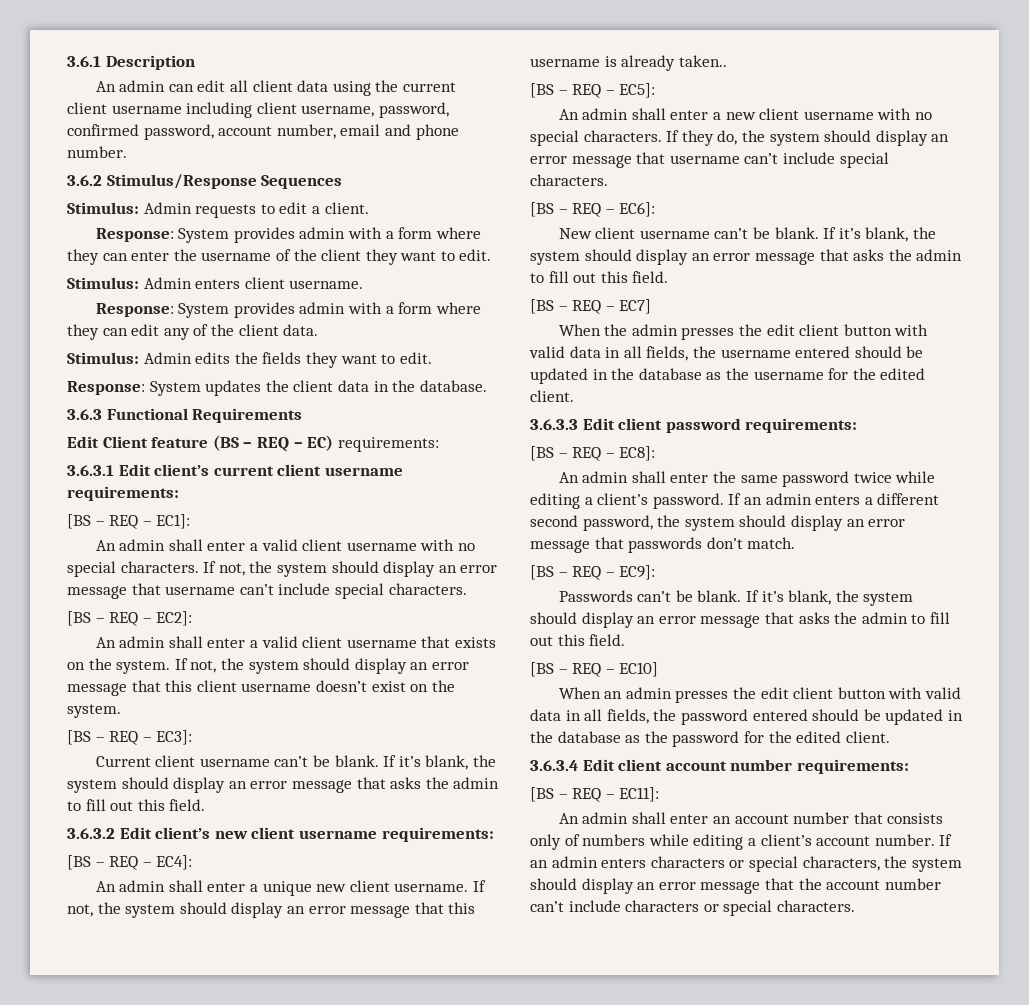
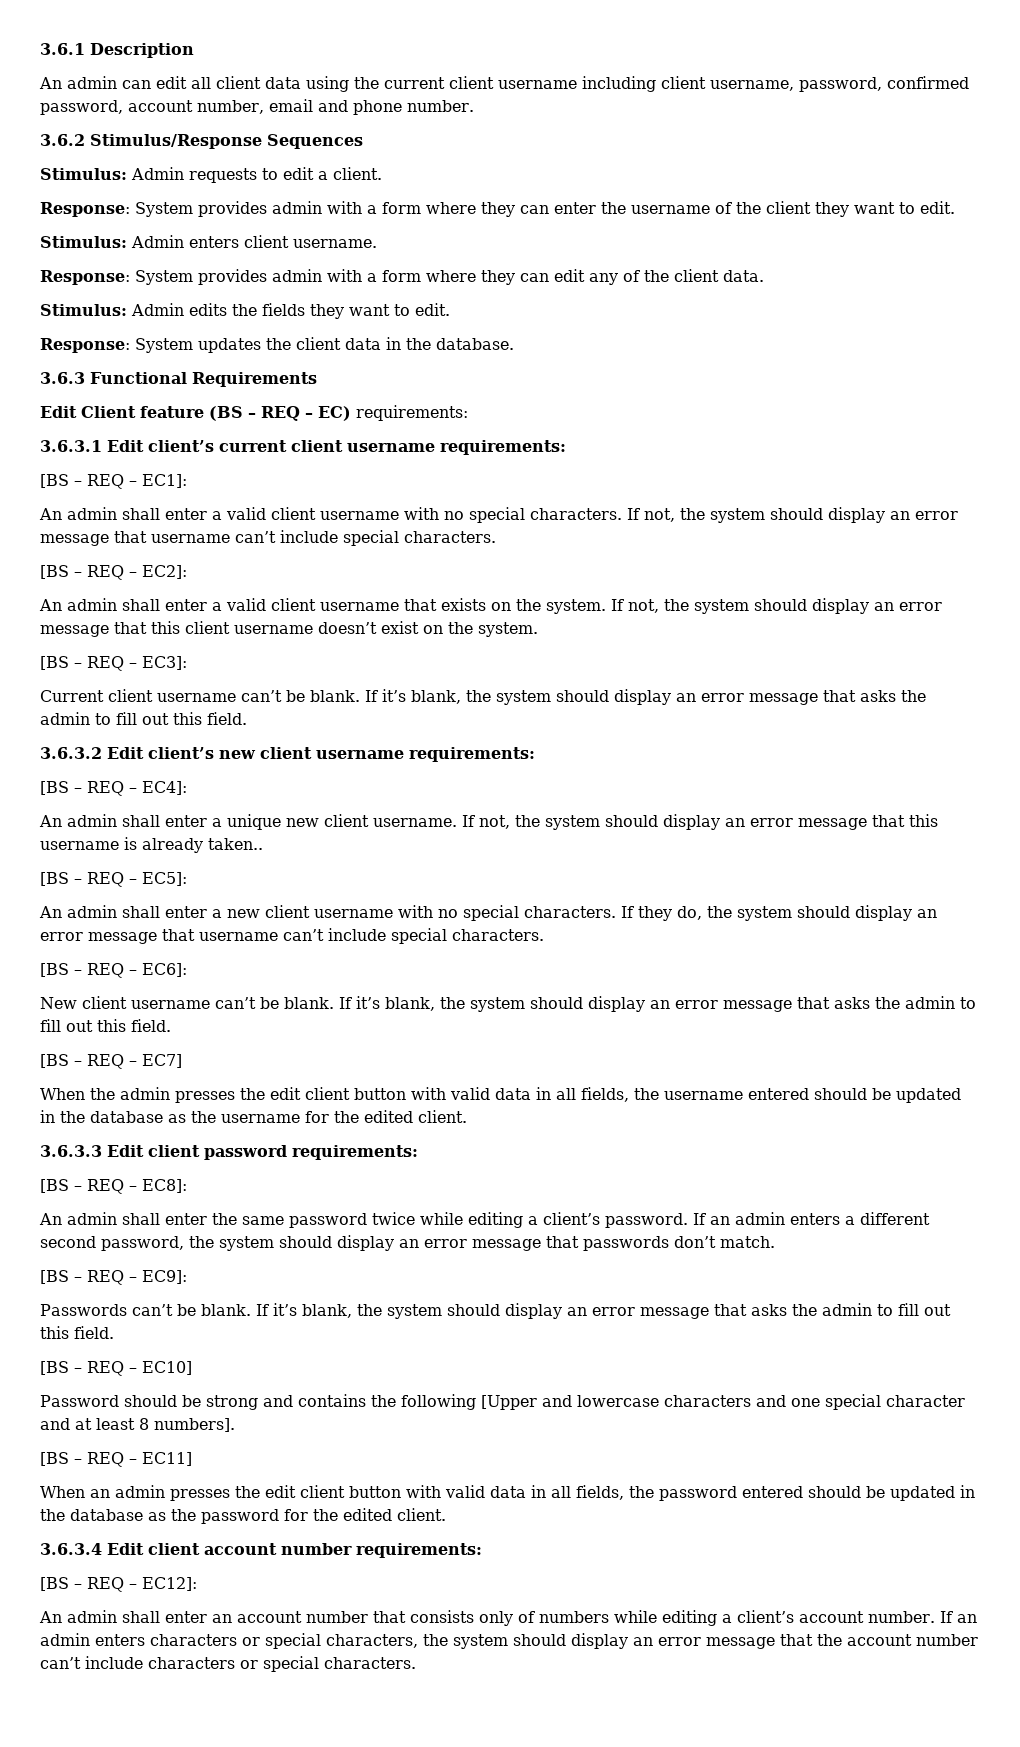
(659, 669) none -> [40,1394,965,1410] [40,1418,235,1432] [40,1452,192,1467] // Password should be strong and contains the following [Upper and lowercase characters and one special character and at least 8 numbers]. // [BS – REQ – EC11]
[619,787,660,802] EC11]: -> [142,1577,197,1591] EC12]:

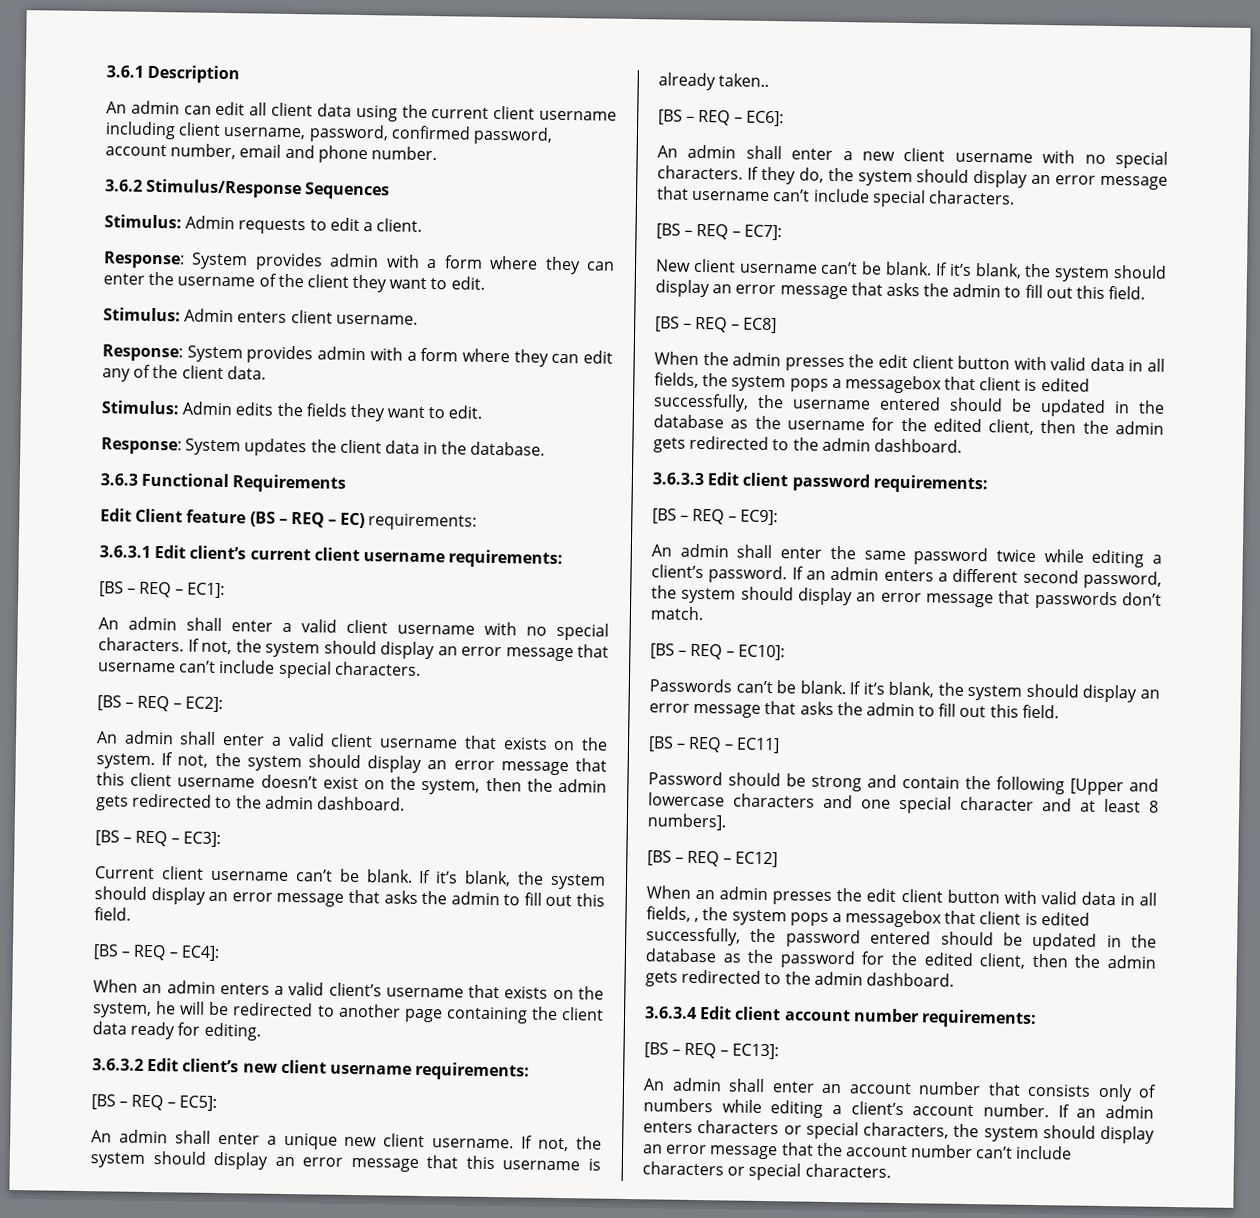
[478,622,538,637] system. -> [421,777,607,795] [95,793,405,811] system, then the admin gets redirected to the admin dashboard.
(247, 718) none -> [93,944,220,962] [93,979,604,1000] [92,1001,604,1024] [92,1021,261,1041] // [BS – REQ – EC4]: // When an admin enters a valid client’s username that exists on the system, he will be redirected to another page containing the client data ready for editing.
[142,781,187,795] EC4]: -> [178,1095,217,1111] EC5]:
[142,872,187,886] EC5]: -> [745,110,784,127] EC6]:
[142,963,187,977] EC6]: -> [743,224,782,241] EC7]:
[142,1054,182,1068] EC7] -> [742,317,777,334] EC8]
(659, 1094) none -> [731,375,1090,394] [653,393,784,412] system pops a messagebox that client is edited successfully, the
[418,1110,467,1123] client. -> [988,419,1164,435] [653,435,962,453] client, then the admin gets redirected to the admin dashboard.
[142,1179,187,1193] EC8]: -> [739,509,778,526] EC9]:
[142,1270,187,1284] EC9]: -> [737,644,785,661] EC10]:
[142,1361,192,1375] EC10] -> [735,737,780,754] EC11]
[298,1394,366,1407] contains -> [902,776,960,789] contain
[142,1452,192,1466] EC11] -> [734,851,778,868] EC12]
(624, 1492) none -> [694,907,1090,928] [646,927,741,946] , the system pops a messagebox that client is edited successfully,
[397,1508,446,1521] client. -> [979,953,1156,969] [645,969,954,987] client, then the admin gets redirected to the admin dashboard.
[142,1577,197,1591] EC12]: -> [731,1043,779,1060] EC13]:

